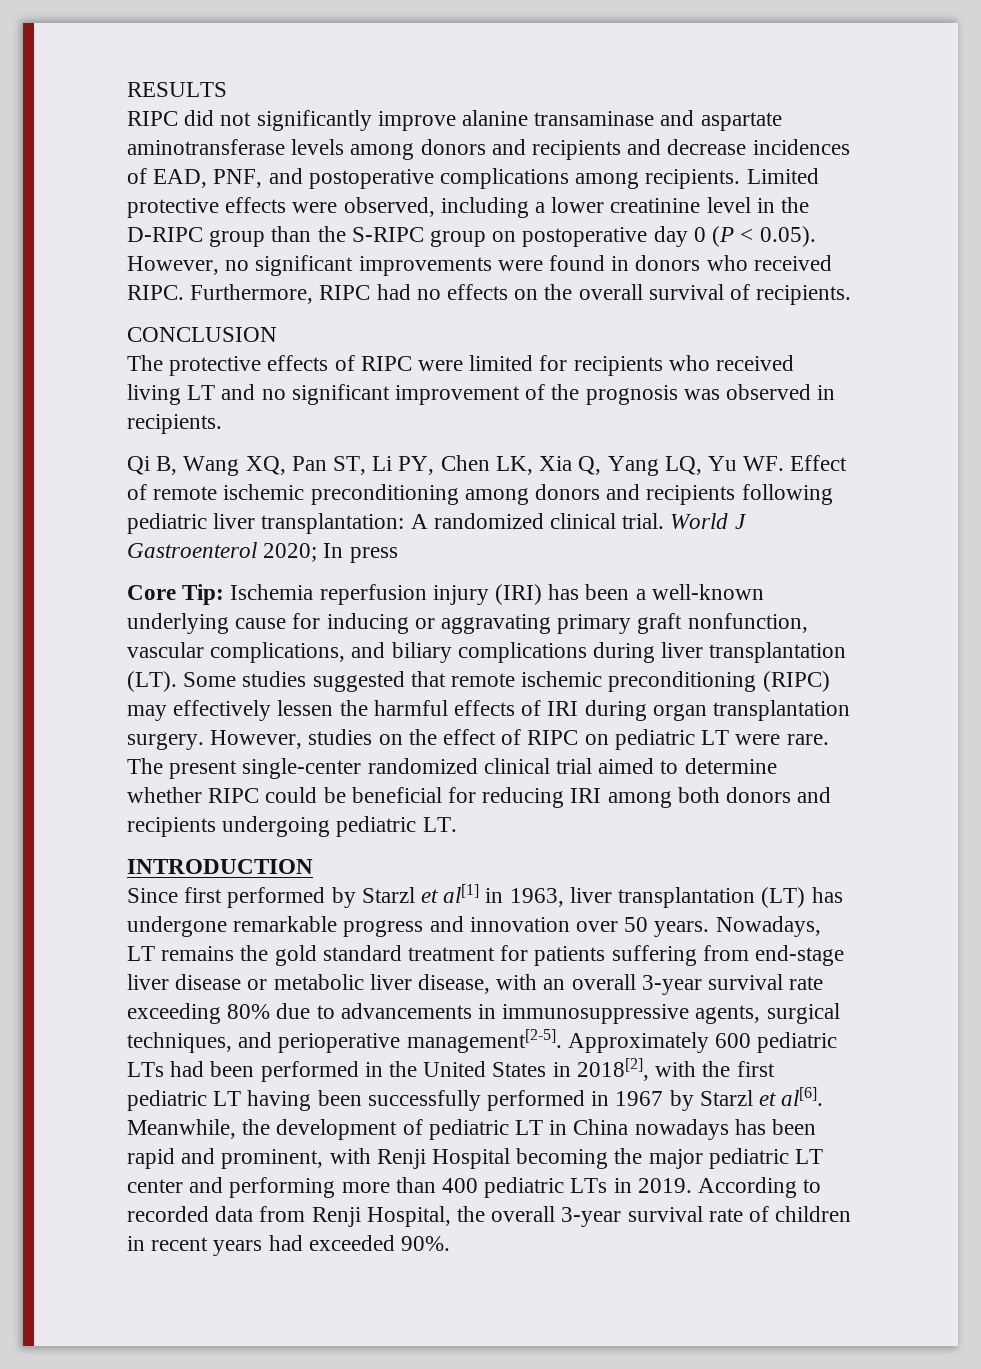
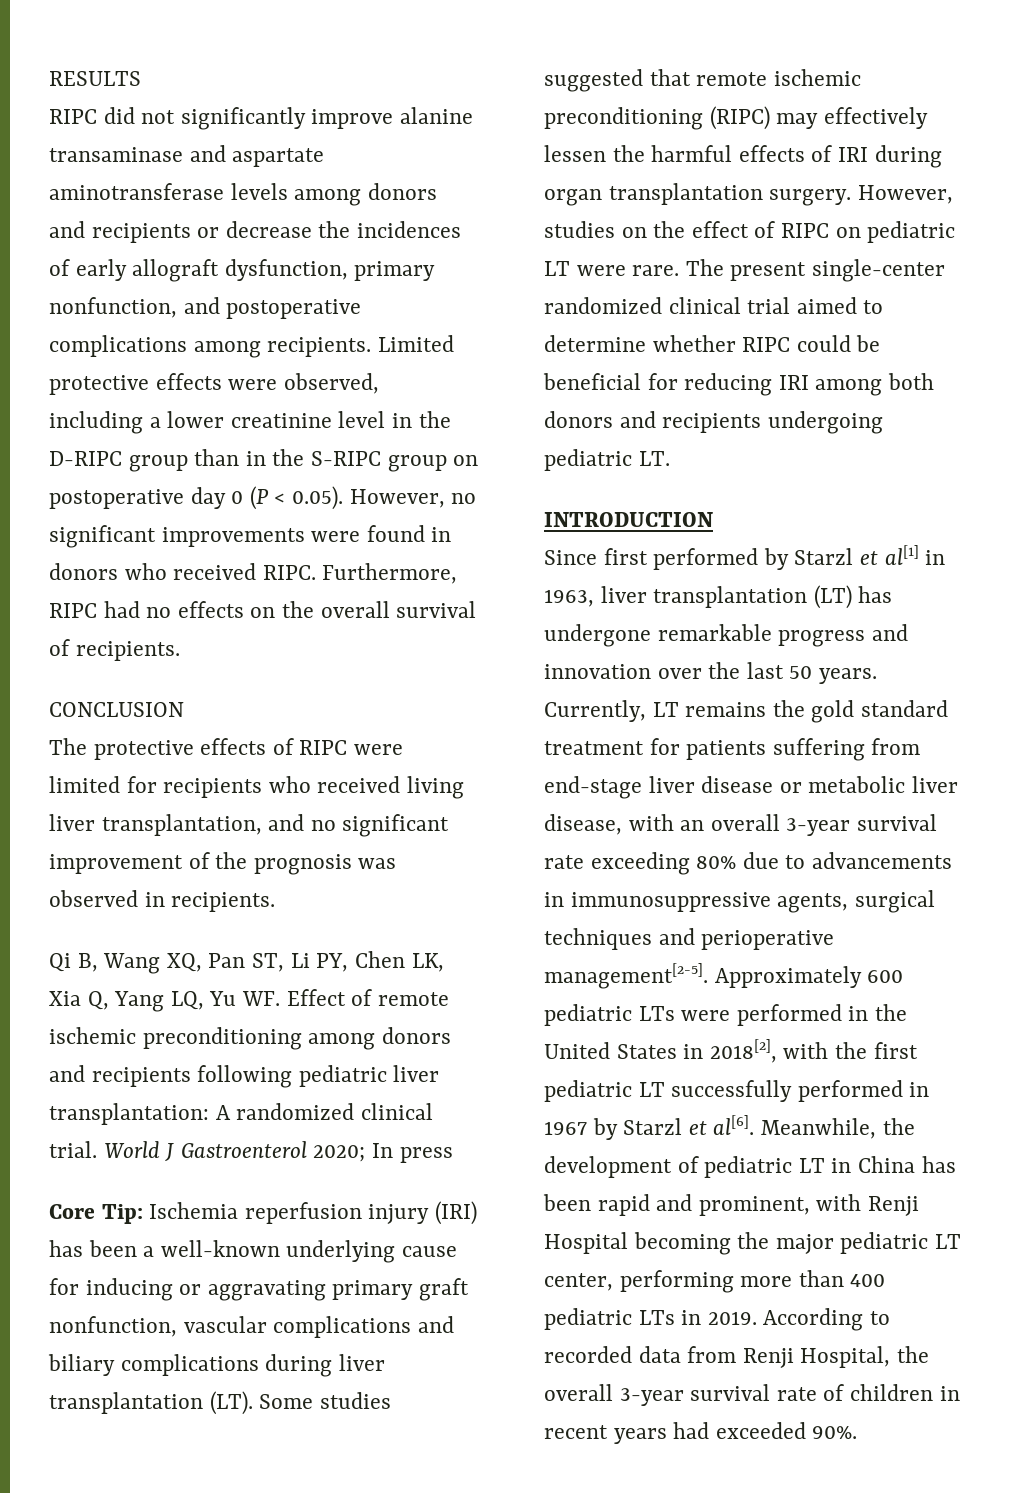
[627,139,850,155] [127,168,263,188] and decrease incidences of EAD, PNF, -> [197,221,462,238] [49,259,436,282] [49,297,177,318] or decrease the incidences of early allograft dysfunction, primary nonfunction,
(312, 234) none -> [245,451,266,466] in
[187,385,216,400] LT -> [49,814,262,836] liver transplantation,
[210,642,346,663] complications, -> [273,1316,412,1338] complications
(619, 926) none -> [708,662,784,679] the last
[715,916,821,937] Nowadays, -> [544,700,646,722] Currently,
[127,1032,232,1053] techniques, -> [544,928,652,950] techniques
[170,1061,255,1077] had been -> [681,1010,731,1021] were
[247,1090,362,1111] having been -> (665, 1089) none
[634,1119,729,1140] nowadays -> (916, 1164) none
[127,1177,224,1193] center and -> [544,1273,613,1291] center,

